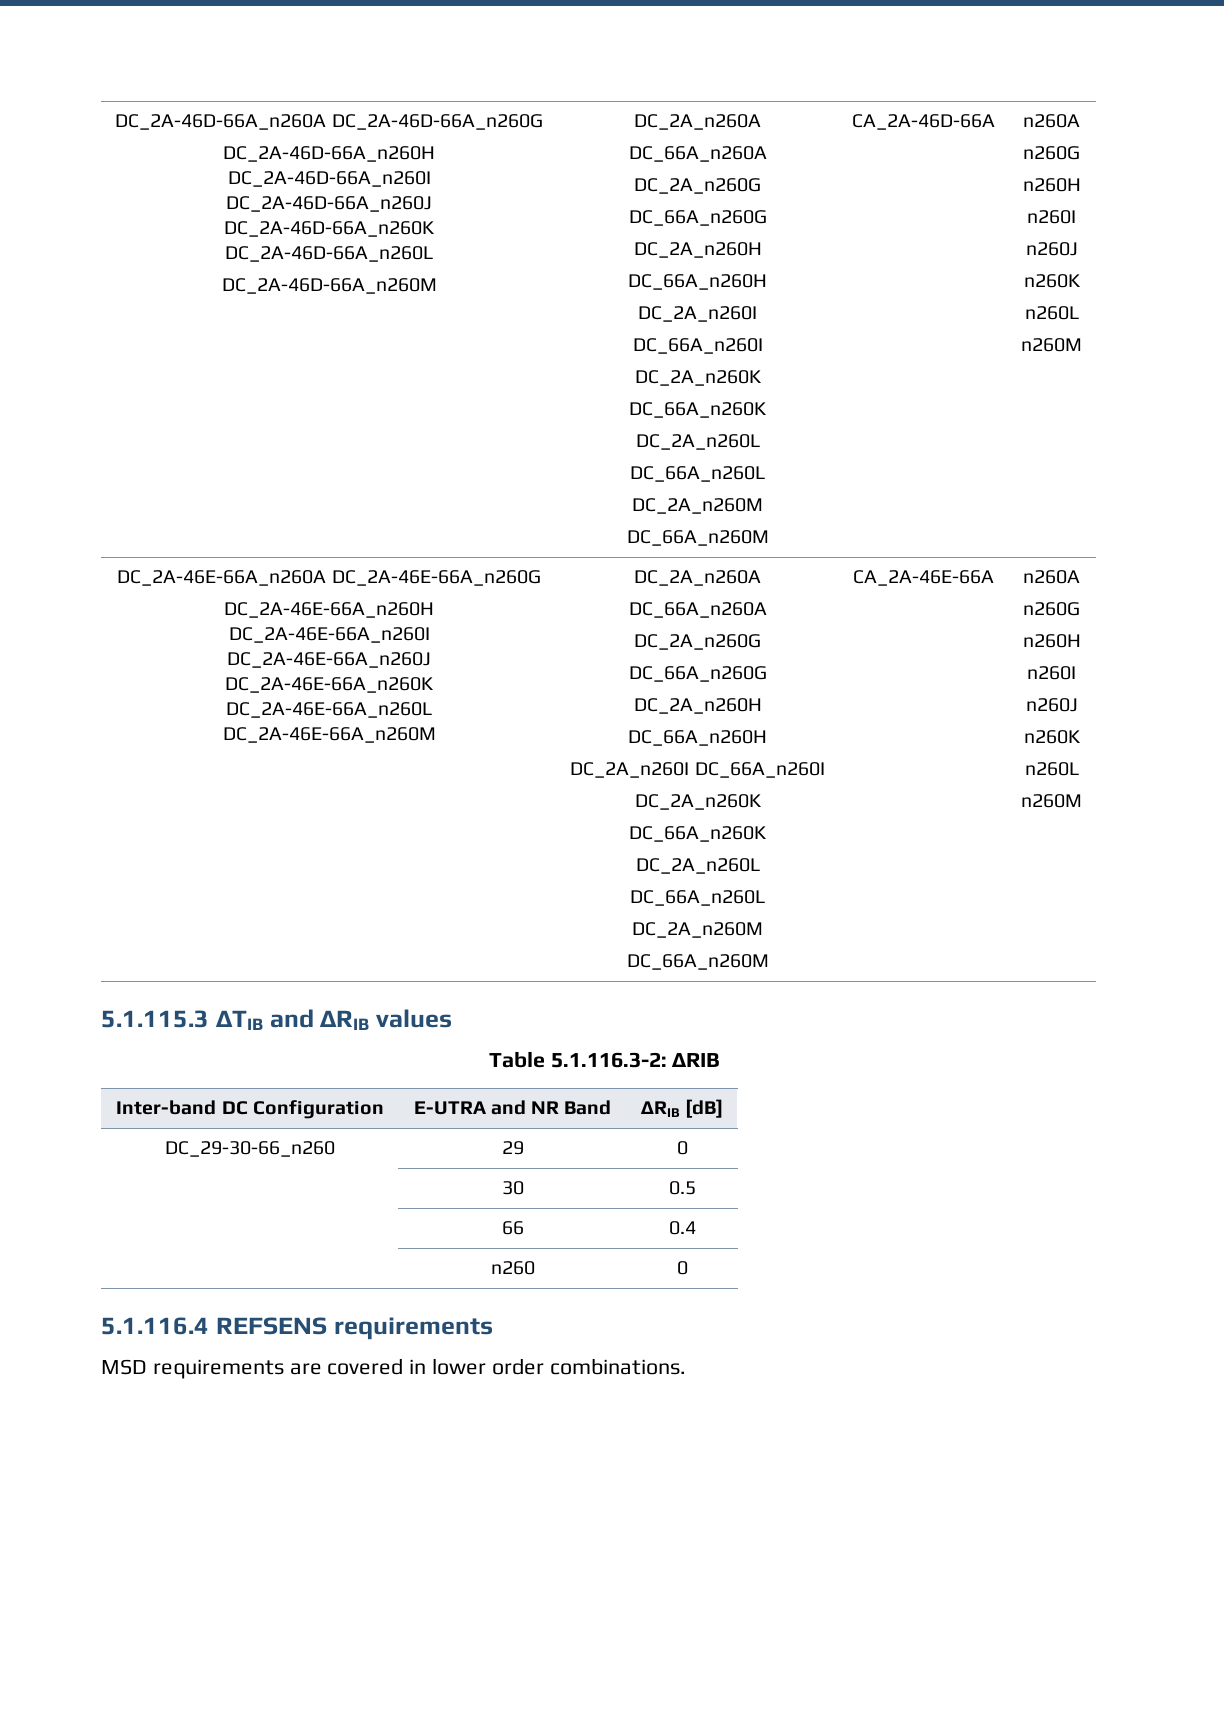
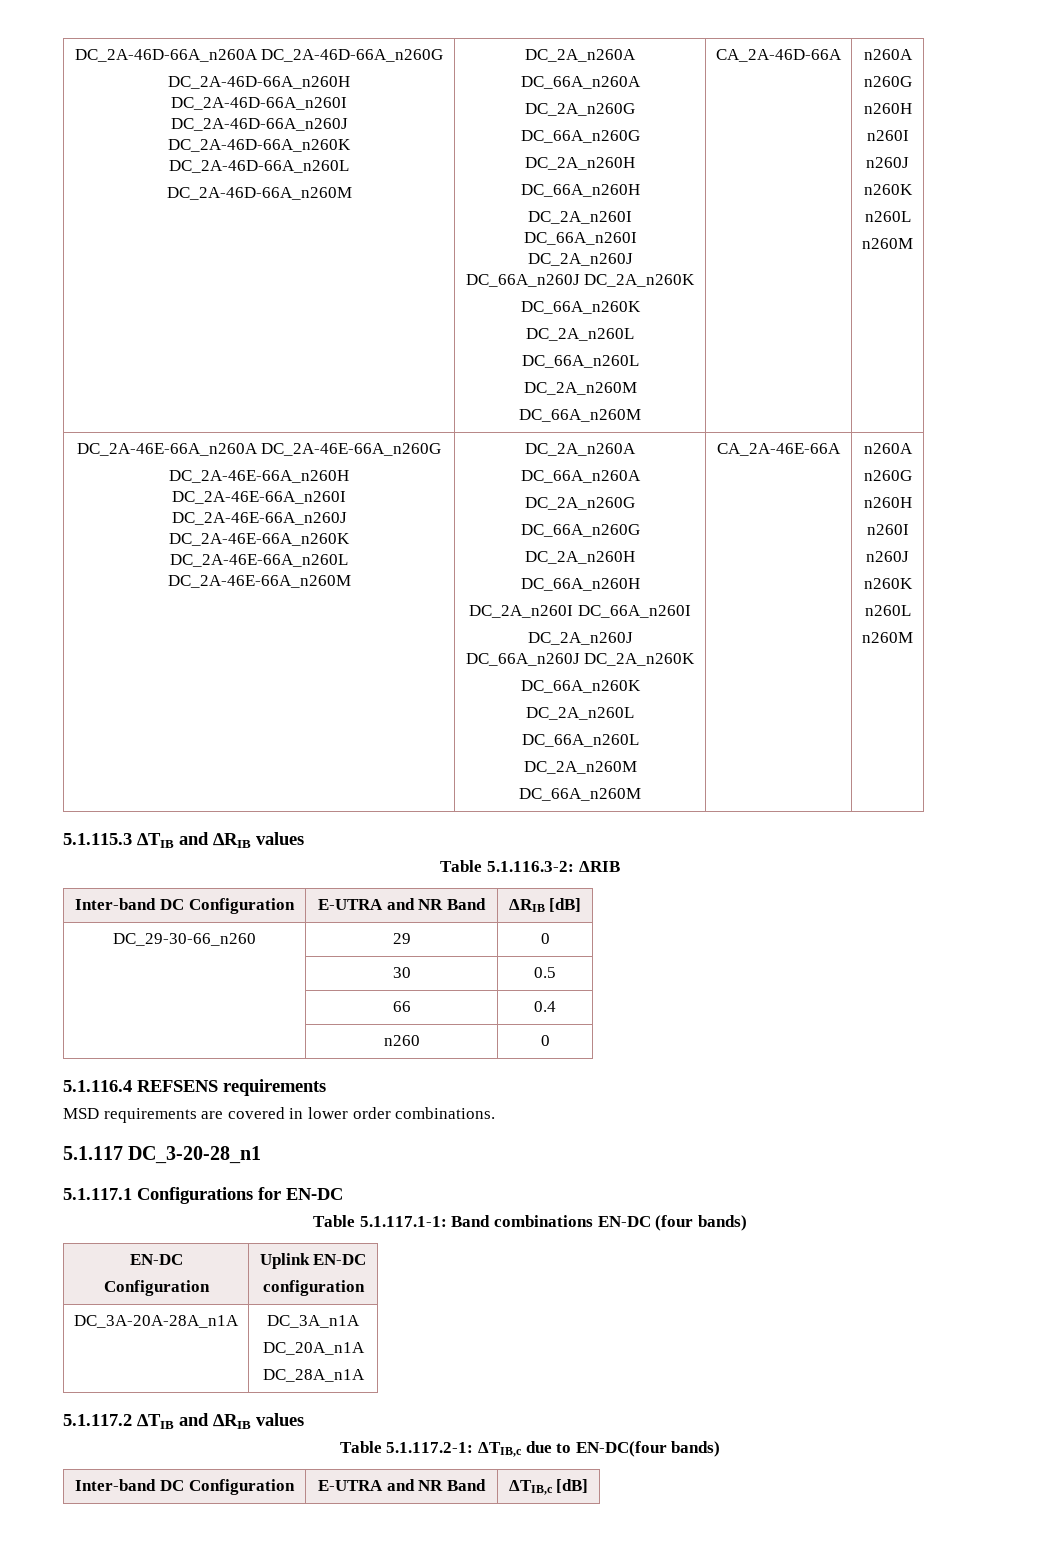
(763, 346) none -> [527,253,633,266] [465,274,580,287] DC_2A_n260J // DC_66A_n260J
(825, 770) none -> [527,632,633,645] [465,653,580,666] DC_2A_n260J // DC_66A_n260J
(686, 1366) none -> [63,1146,262,1164] [63,1187,343,1204] [313,1215,747,1231] [129,1254,183,1265] [103,1280,210,1296] [259,1253,367,1269] [262,1280,365,1296] [74,1315,239,1328] [267,1315,360,1328] [262,1342,365,1355] [262,1369,365,1382] [63,1413,304,1429] [339,1441,721,1457] [75,1479,295,1495] [318,1479,486,1491] [508,1479,589,1495] // 5.1.117 DC_3-20-28_n1 // 5.1.117.1 Configurations for EN-DC // Table 5.1.117.1-1: Band combinations EN-DC (four bands) // EN-DC // Configuration | Uplink EN-DC // configuration // DC_3A-20A-28A_n1A | DC_3A_n1A // DC_20A_n1A // DC_28A_n1A // 5.1.117.2 ∆TIB and ∆RIB values // Table 5.1.117.2-1: ΔTIB,c due to EN-DC(four bands) // Inter-band DC Configuration | E-UTRA and NR Band | ΔTIB,c [dB]

